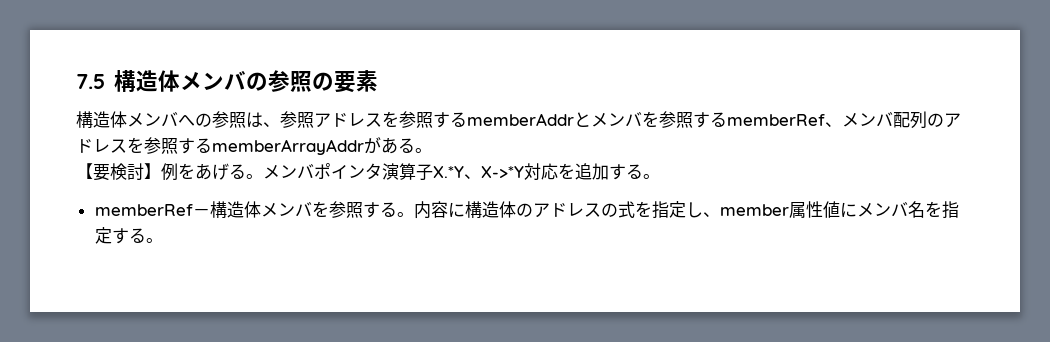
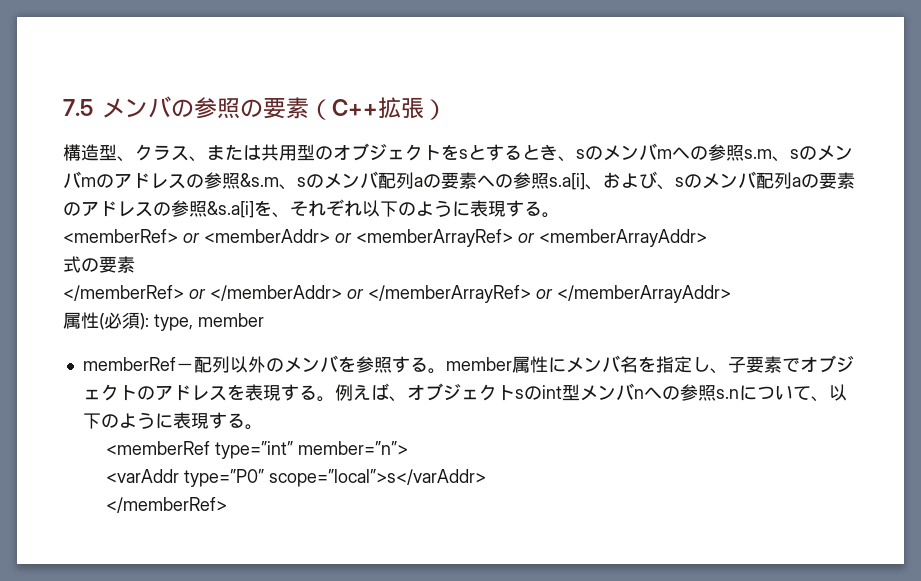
[113,70,180,92] 構造体 -> (93, 107) none
[76,111,961,129] [76,137,432,155] [76,163,660,181] // 構造体メンバへの参照は、参照アドレスを参照するmemberAddrとメンバを参照するmemberRef、メンバ配列のアドレスを参照するmemberArrayAddrがある。 // 【要検討】例をあげる。メンバポインタ演算子X.*Y、X->*Y対応を追加する。 -> [309,97,447,120] [63,143,853,162] [63,171,855,190] [63,199,560,218] [63,229,707,247] [63,256,135,273] [63,285,731,303] [63,312,264,331] （C++拡張） // 構造型、クラス、または共用型のオブジェクトをsとするとき、sのメンバmへの参照s.m、sのメンバmのアドレスの参照&s.m、sのメンバ配列aの要素への参照s.a[i]、および、sのメンバ配列aの要素のアドレスの参照&s.a[i]を、それぞれ以下のように表現する。 // <memberRef> or <memberAddr> or <memberArrayRef> or <memberArrayAddr> // 式の要素 // </memberRef> or </memberAddr> or </memberArrayRef> or </memberArrayAddr> // 属性(必須): type, member
[209,201,261,218] 構造体 -> [193,356,284,373] 配列以外の
[413,201,720,219] 内容に構造体のアドレスの式を指定し、 -> (446, 371) none
[822,201,840,218] 値 -> (548, 364) none
[111,228,163,244] する。 -> [691,355,854,374] [82,383,847,402] [82,412,263,430] [105,441,408,459] [105,469,486,487] [105,497,227,513] し、子要素でオブジェクトのアドレスを表現する。例えば、オブジェクトsのint型メンバnへの参照s.nについて、以下のように表現する。 // <memberRef type=”int” member=”n”> // <varAddr type=”P0” scope=”local”>s</varAddr> // </memberRef>

